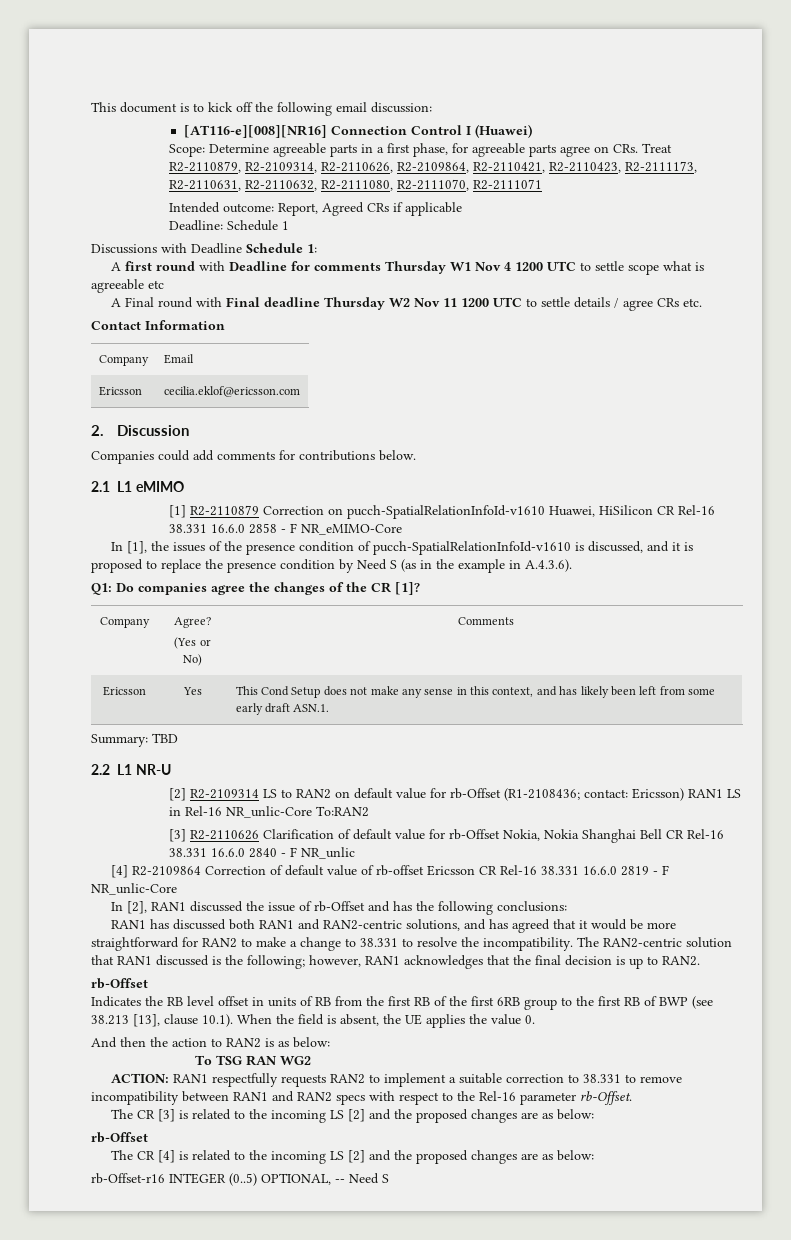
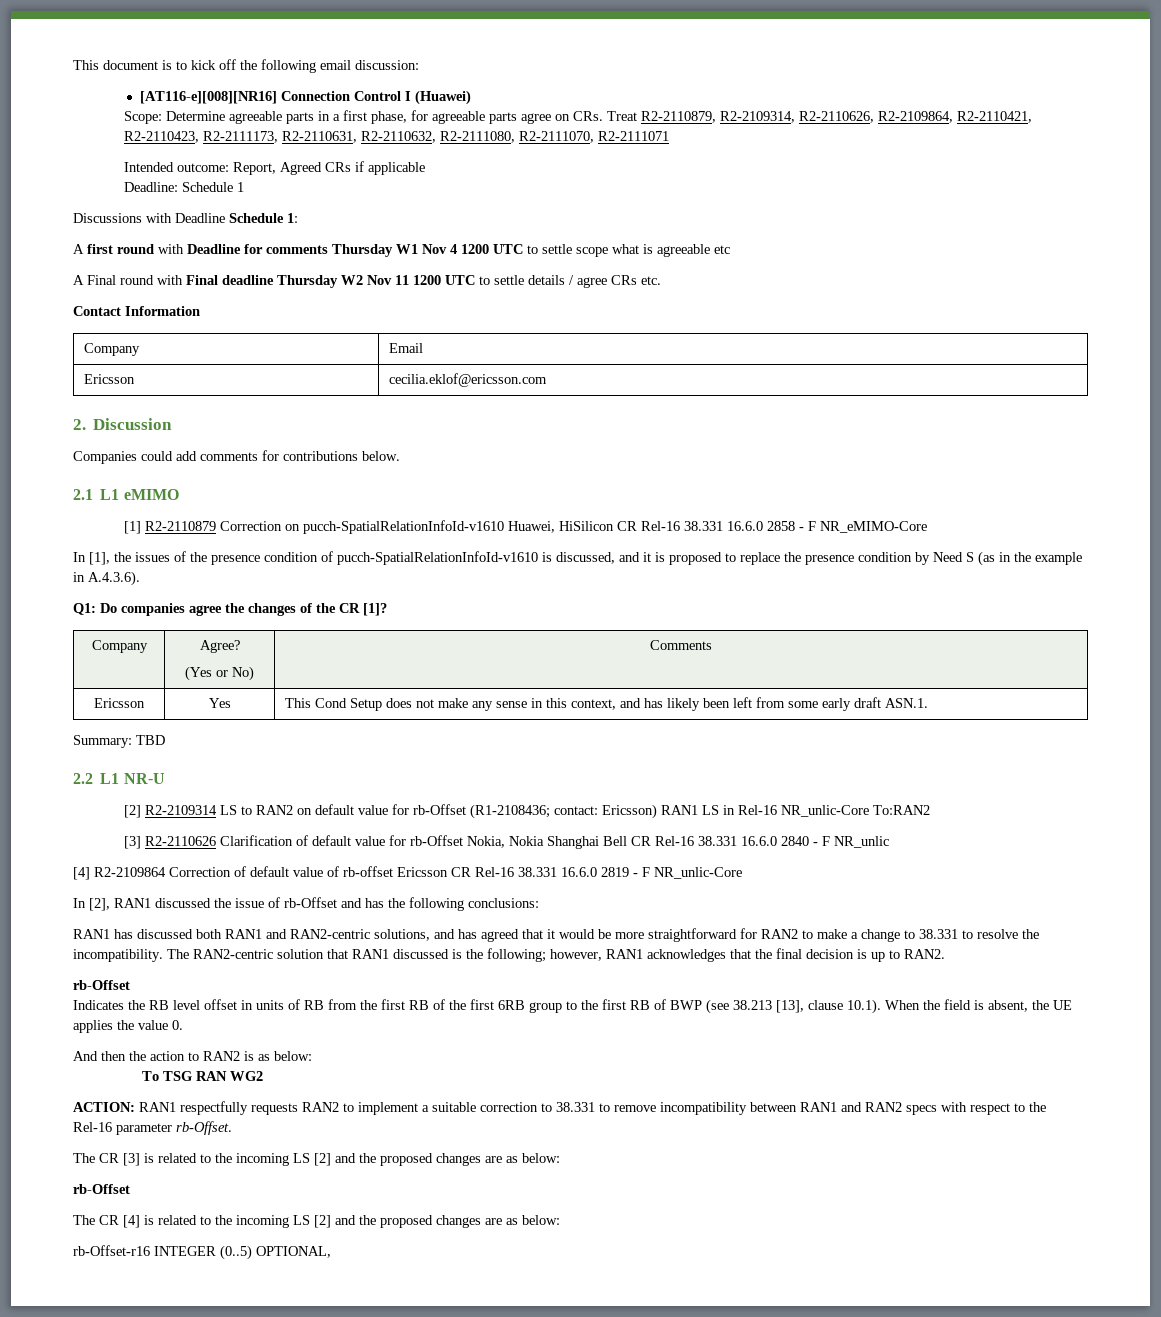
[335,1173,389,1184] -- Need S -> (331, 1252) none

